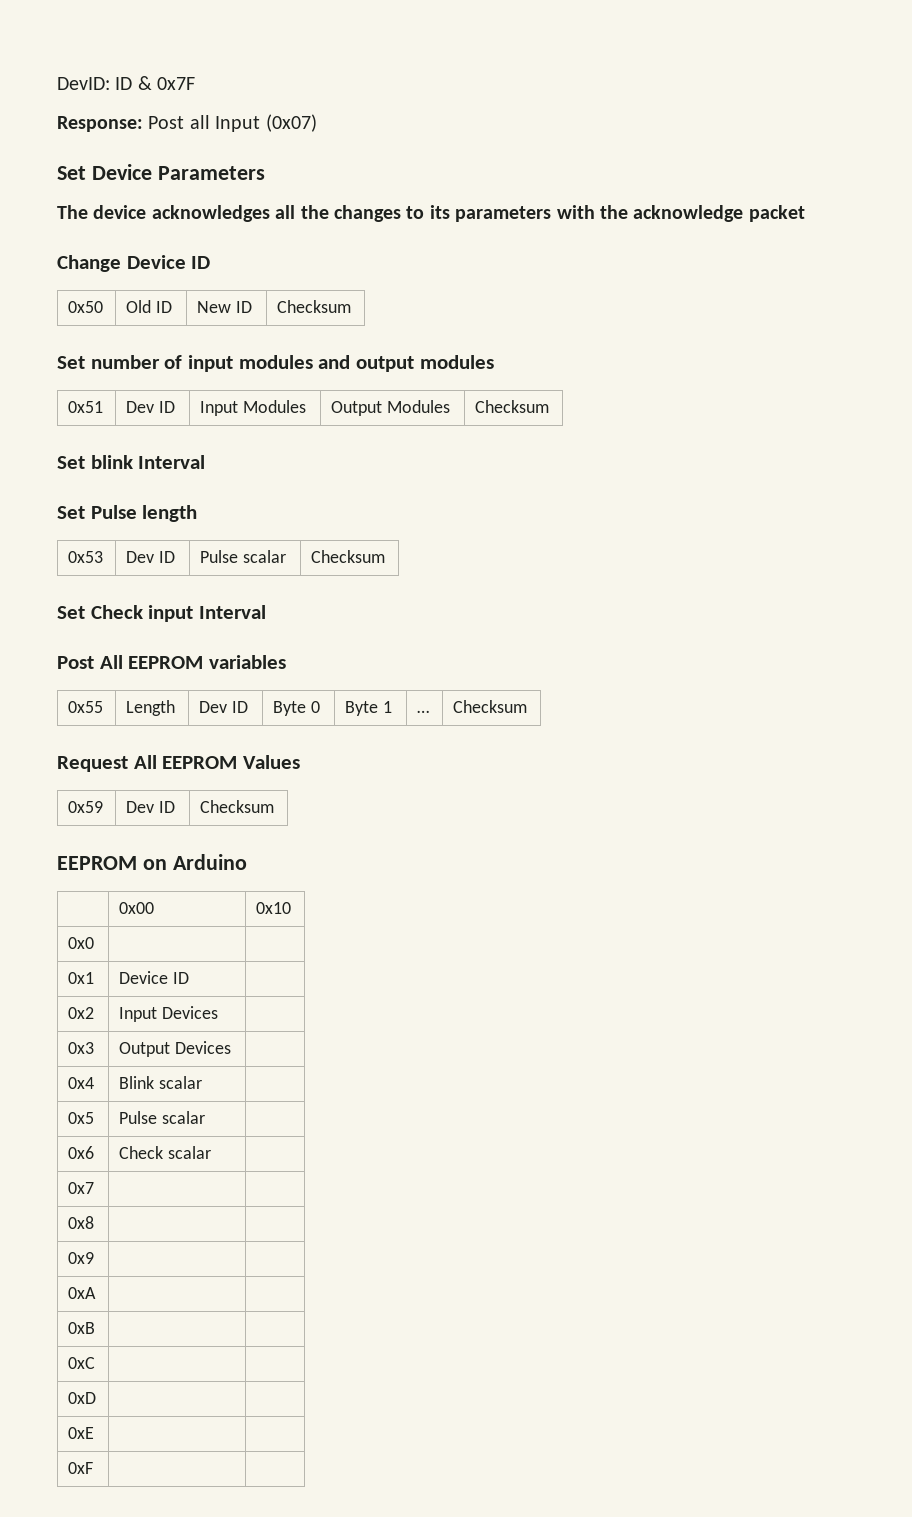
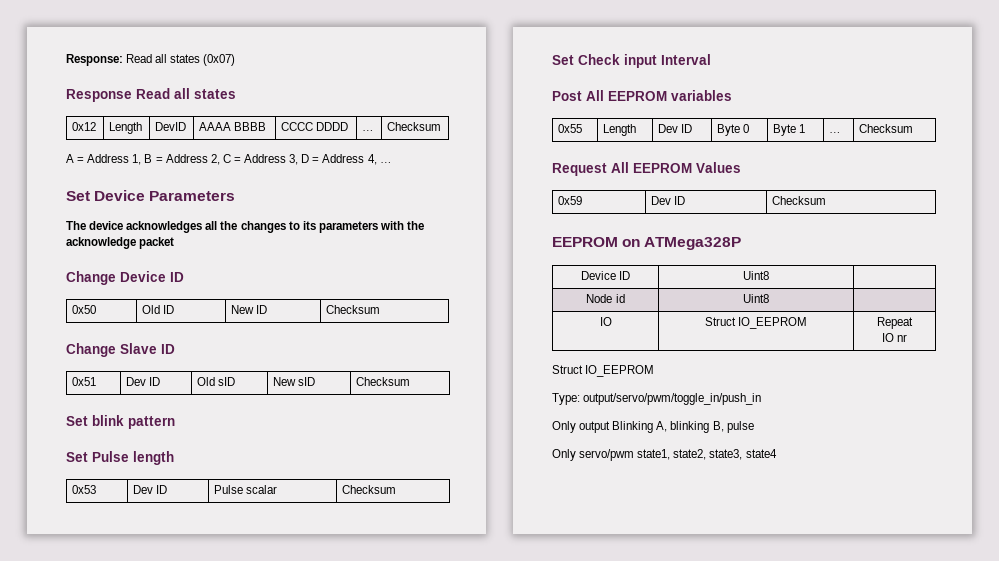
[57,76,196,90] [57,114,317,132] DevID: ID & 0x7F // Response: Post all Input (0x07) -> [66,54,236,66] [66,88,236,102] [72,122,97,131] [109,122,143,134] [155,122,187,131] [199,122,267,131] [281,122,349,131] [362,130,375,131] [387,122,442,131] [66,154,392,165] Response: Read all states (0x07) // Response Read all states // 0x12 | Length | DevID | AAAA BBBB | CCCC DDDD | … | Checksum // A = Address 1, B = Address 2, C = Address 3, D = Address 4, …
[57,355,494,372] Set number of input modules and output modules -> [66,343,175,357] Change Slave ID
[200,400,307,416] [331,400,451,416] Input Modules | Output Modules -> [197,377,236,386] [273,377,316,386] Old sID | New sID
[138,455,206,469] Interval -> [128,416,175,429] pattern
[172,854,247,870] [119,902,155,914] [256,902,292,914] [68,937,95,949] [68,972,95,984] [119,971,190,984] [68,1007,95,1019] [119,1006,219,1022] [68,1042,95,1054] [119,1041,232,1057] [68,1077,95,1089] [119,1076,203,1089] [68,1112,95,1124] [119,1111,206,1124] [68,1146,95,1159] [119,1146,212,1159] [68,1182,95,1194] [68,1216,95,1229] [68,1252,95,1264] [68,1287,97,1299] [68,1322,96,1334] [68,1357,96,1369] [68,1392,97,1404] [68,1427,95,1439] [68,1462,94,1474] Arduino // | 0x00 | 0x10 // 0x0 | | // 0x1 | Device ID | // 0x2 | Input Devices | // 0x3 | Output Devices | // 0x4 | Blink scalar | // 0x5 | Pulse scalar | // 0x6 | Check scalar | // 0x7 | | // 0x8 | | // 0x9 | | // 0xA | | // 0xB | | // 0xC | | // 0xD | | // 0xE | | // 0xF | | -> [644,237,742,250] [580,271,631,280] [743,271,769,280] [586,294,625,303] [743,294,769,303] [599,317,612,326] [704,317,808,329] [877,317,913,329] [881,333,908,342] [552,365,655,377] [552,393,762,405] [552,421,754,433] [552,449,777,461] ATMega328P // Device ID | Uint8 | // Node id | Uint8 | // IO | Struct IO_EEPROM | Repeat // IO nr // Struct IO_EEPROM // Type: output/servo/pwm/toggle_in/push_in // Only output Blinking A, blinking B, pulse // Only servo/pwm state1, state2, state3, state4

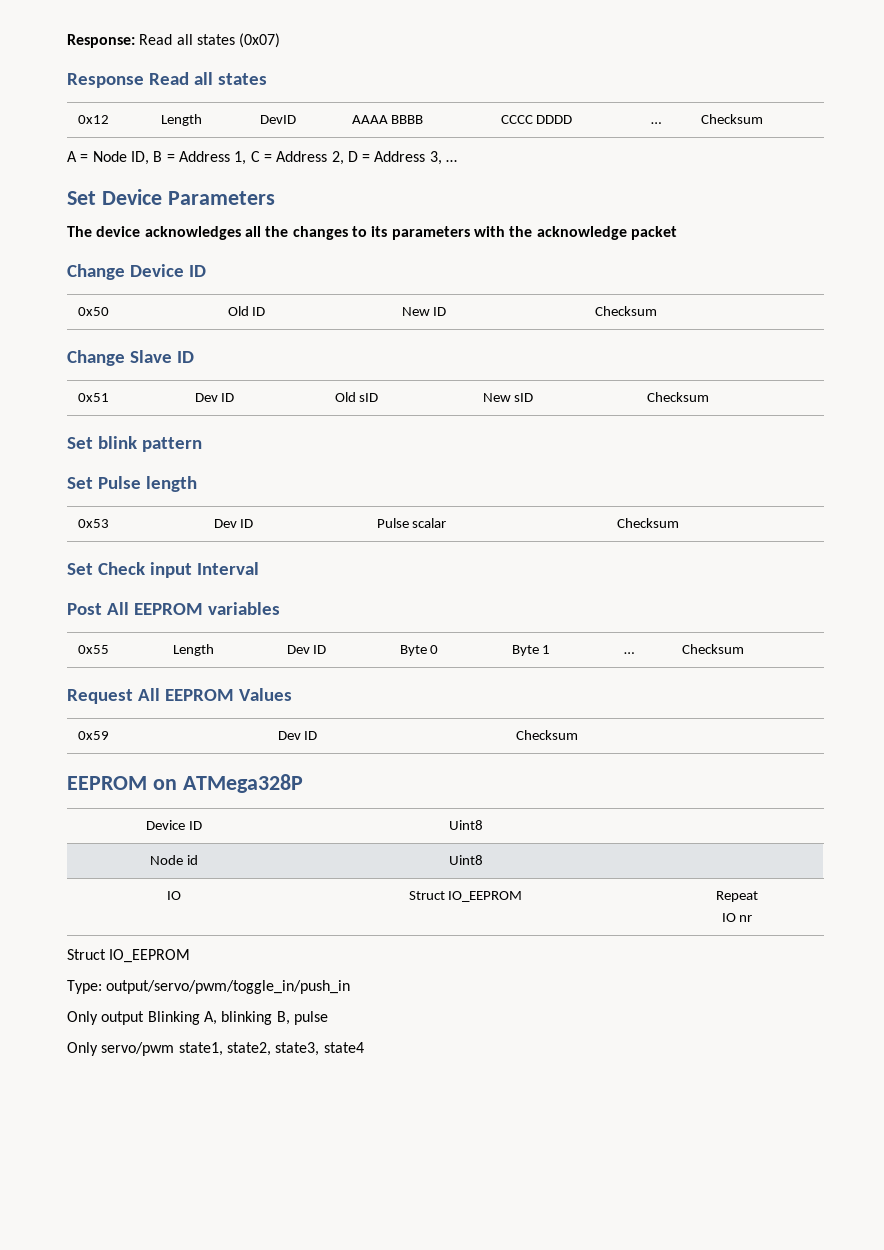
[87,154,142,165] Address 1, -> [92,151,149,165] Node ID,
[210,154,220,165] 2, -> [234,151,247,165] 1,
[289,154,299,165] 3, -> [331,151,344,165] 2,
[367,154,377,165] 4, -> [429,151,442,165] 3,

